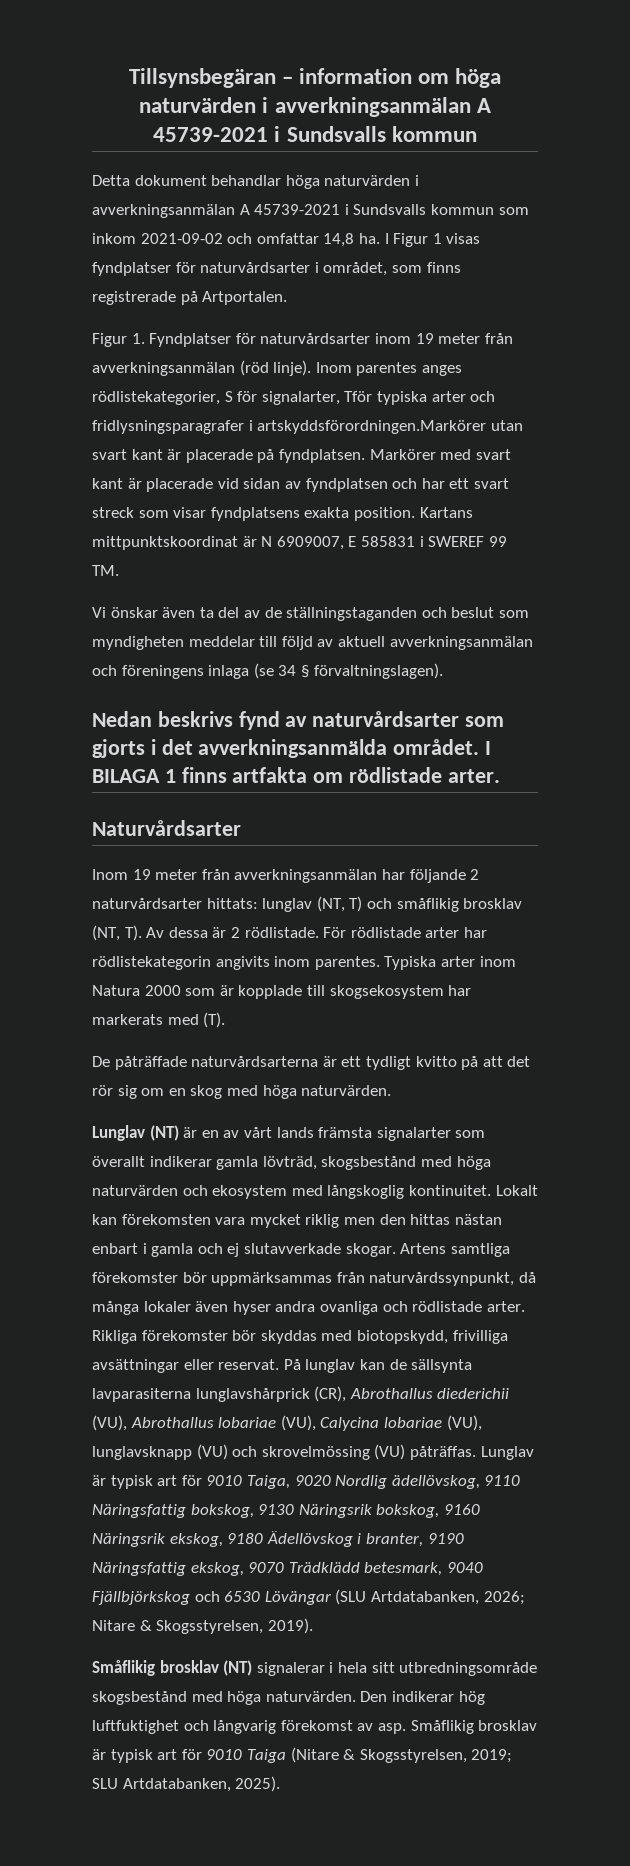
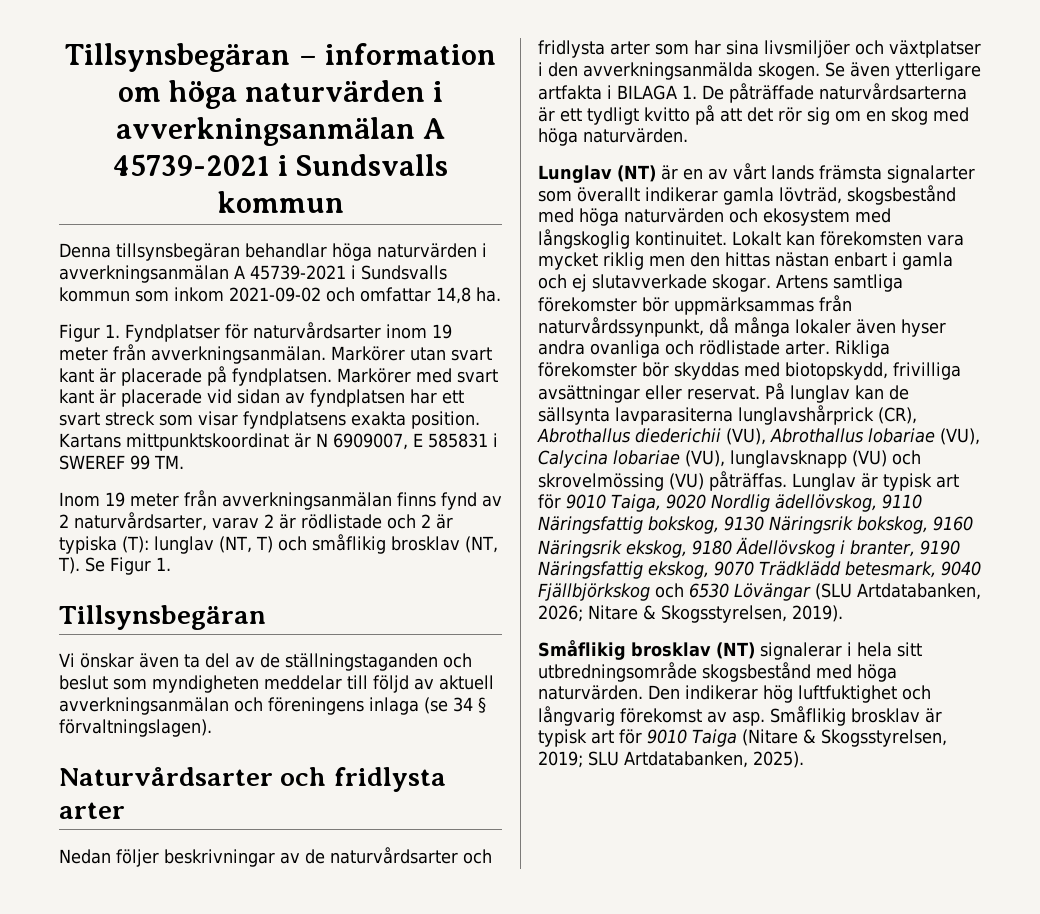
[92,175,207,186] Detta dokument -> [59,243,240,261] Denna tillsynsbegäran
[384,233,481,247] [92,262,461,276] [92,291,288,305] I Figur 1 visas fyndplatser för naturvårdsarter i området, som finns registrerade på Artportalen. -> (501, 294) none
[92,360,462,376] [92,391,496,405] [92,420,487,434] avverkningsanmälan (röd linje). Inom parentes anges rödlistekategorier, S för signalarter, Tför typiska arter och fridlysningsparagrafer i artskyddsförordningen.Markörer -> [151,346,405,364] avverkningsanmälan. Markörer
[392,478,418,489] och -> (405, 398) none
(119, 570) none -> [59,490,502,510] [59,512,453,531] [59,534,498,554] [58,557,171,575] [59,605,266,630] // Inom 19 meter från avverkningsanmälan finns fynd av 2 naturvårdsarter, varav 2 är rödlistade och 2 är typiska (T): lunglav (NT, T) och småflikig brosklav (NT, T). Se Figur 1. // Tillsynsbegäran
[92,711,505,730] [92,739,492,758] [92,767,500,783] [92,820,241,836] [92,869,480,883] [92,896,523,912] [92,925,487,941] [92,956,516,970] [92,985,472,999] [92,1012,226,1028] Nedan beskrivs fynd av naturvårdsarter som gjorts i det avverkningsanmälda området. I BILAGA 1 finns artfakta om rödlistade arter. // Naturvårdsarter // Inom 19 meter från avverkningsanmälan har följande 2 naturvårdsarter hittats: lunglav (NT, T) och småflikig brosklav (NT, T). Av dessa är 2 rödlistade. För rödlistade arter har rödlistekategorin angivits inom parentes. Typiska arter inom Natura 2000 som är kopplade till skogsekosystem har markerats med (T). // -> [59,767,446,792] [59,802,125,819] [59,847,492,867] [538,40,981,58] [538,62,981,80] [538,85,697,100] Naturvårdsarter och fridlysta arter // Nedan följer beskrivningar av de naturvårdsarter och fridlysta arter som har sina livsmiljöer och växtplatser i den avverkningsanmälda skogen. Se även ytterligare artfakta i BILAGA 1.

